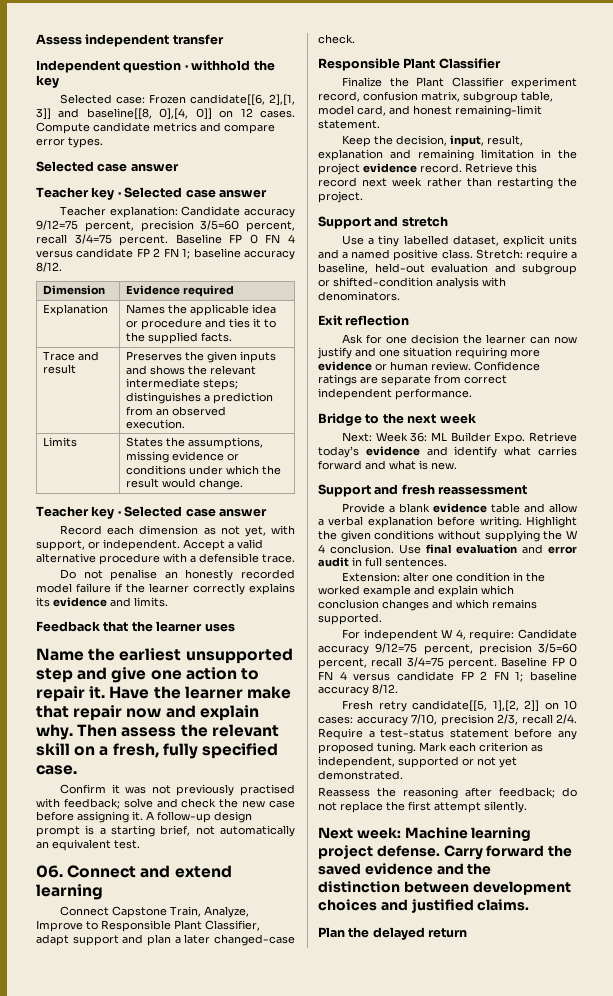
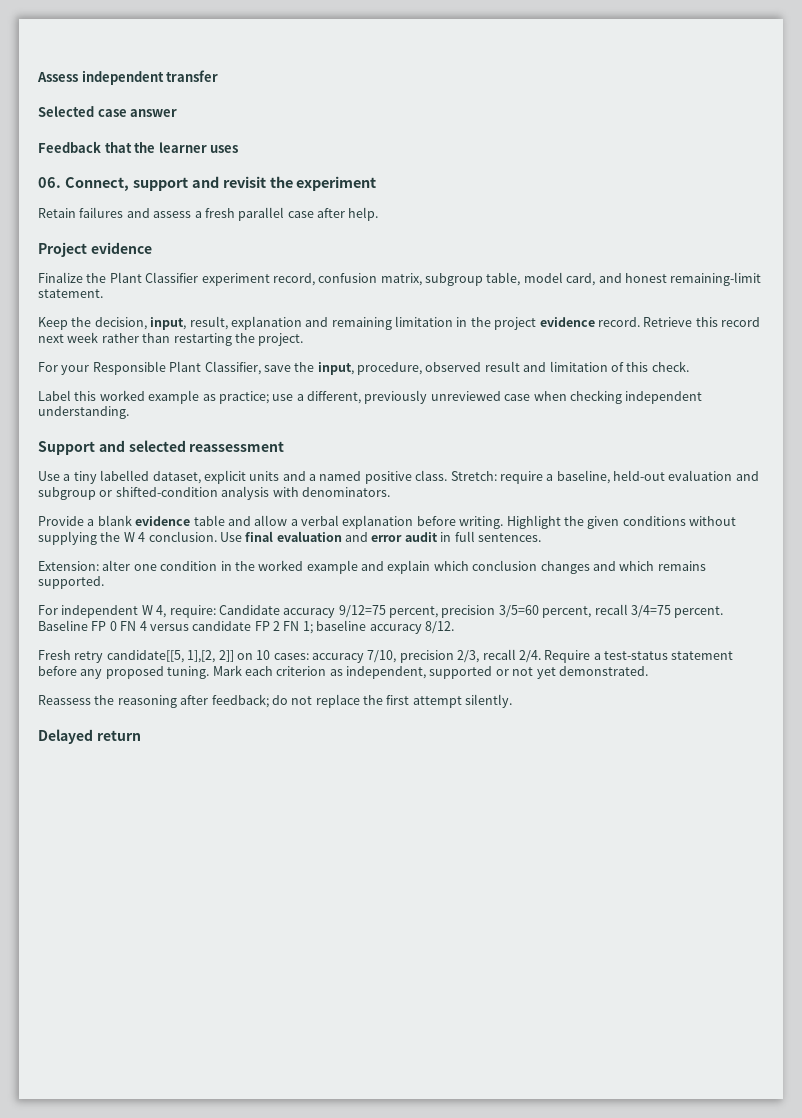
[36,60,275,73] [36,75,59,88] [60,94,295,106] [36,108,295,120] [36,122,275,134] [36,137,103,148] [36,161,179,172] [36,187,267,200] [60,206,295,218] [36,220,295,232] [36,234,296,246] [36,248,295,260] [36,262,62,272] [43,285,106,295] [126,285,235,297] [43,304,109,316] [126,304,277,316] [126,318,277,330] [126,332,233,344] [43,351,100,361] [43,364,77,374] [126,351,277,363] [126,365,257,375] [126,378,239,390] [126,392,274,404] [126,406,227,416] [126,419,186,429] [43,437,78,447] [126,437,264,449] [126,451,240,463] [126,465,282,475] [126,478,244,490] [36,506,267,519] [60,525,295,537] [36,539,263,551] [36,553,295,565] [60,569,295,581] [36,583,295,595] [36,597,168,607] Independent question · withhold the key // Selected case: Frozen candidate[[6, 2],[1, 3]] and baseline[[8, 0],[4, 0]] on 12 cases. Compute candidate metrics and compare error types. // Selected case answer // Teacher key · Selected case answer // Teacher explanation: Candidate accuracy 9/12=75 percent, precision 3/5=60 percent, recall 3/4=75 percent. Baseline FP 0 FN 4 versus candidate FP 2 FN 1; baseline accuracy 8/12. // Dimension | Evidence required // Explanation | Names the applicable idea or procedure and ties it to the supplied facts. // Trace and result | Preserves the given inputs and shows the relevant intermediate steps; distinguishes a prediction from an observed execution. // Limits | States the assumptions, missing evidence or conditions under which the result would change. // Teacher key · Selected case answer // Record each dimension as not yet, with support, or independent. Accept a valid alternative procedure with a defensible trace. // Do not penalise an honestly recorded model failure if the learner correctly explains its evidence and limits. -> [38,106,178,117] Selected case answer
[36,648,293,664] [36,667,259,683] [36,686,291,702] [36,705,259,721] [36,724,279,740] [36,743,278,759] [36,765,77,775] [60,784,295,796] [36,798,295,809] [36,811,252,823] [36,825,295,837] [36,839,140,851] [36,865,232,878] [36,884,103,900] [60,906,250,918] [36,920,260,932] [36,934,295,946] [318,34,355,44] [318,58,501,71] Name the earliest unsupported step and give one action to repair it. Have the learner make that repair now and explain why. Then assess the relevant skill on a fresh, fully specified case. // Confirm it was not previously practised with feedback; solve and check the new case before assigning it. A follow-up design prompt is a starting brief, not automatically an equivalent test. // 06. Connect and extend learning // Connect Capstone Train, Analyze, Improve to Responsible Plant Classifier, adapt support and plan a later changed-case check. // Responsible Plant Classifier -> [38,176,377,191] [38,207,379,221] [38,242,152,257] 06. Connect, support and revisit the experiment // Retain failures and assess a fresh parallel case after help. // Project evidence
[318,216,448,229] // Support and stretch -> [38,361,689,375] [38,390,703,404] [38,406,129,419] [38,440,285,455] // For your Responsible Plant Classifier, save the input, procedure, observed result and limitation of this check. // Label this worked example as practice; use a different, previously unreviewed case when checking independent understanding. // Support and selected reassessment
[318,315,410,326] [342,334,577,344] [317,347,540,359] [318,361,540,371] [318,374,507,386] [318,388,472,400] [318,413,476,426] [342,432,577,444] [318,446,577,458] [318,460,457,470] [318,484,528,497] // Exit reflection // Ask for one decision the learner can now justify and one situation requiring more evidence or human review. Confidence ratings are separate from correct independent performance. // Bridge to the next week // Next: Week 36: ML Builder Expo. Retrieve today’s evidence and identify what carries forward and what is new. // Support and fresh reassessment -> (390, 492) none
[318,827,532,842] [318,845,573,860] [318,863,492,875] [318,881,571,895] [318,899,530,913] [318,927,425,940] Next week: Machine learning project defense. Carry forward the saved evidence and the distinction between development choices and justified claims. // Plan the delayed -> [38,729,93,744] Delayed

